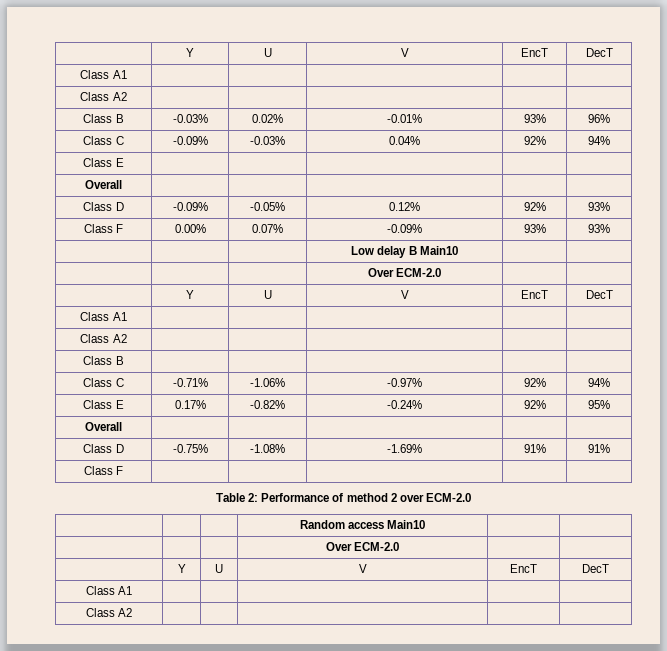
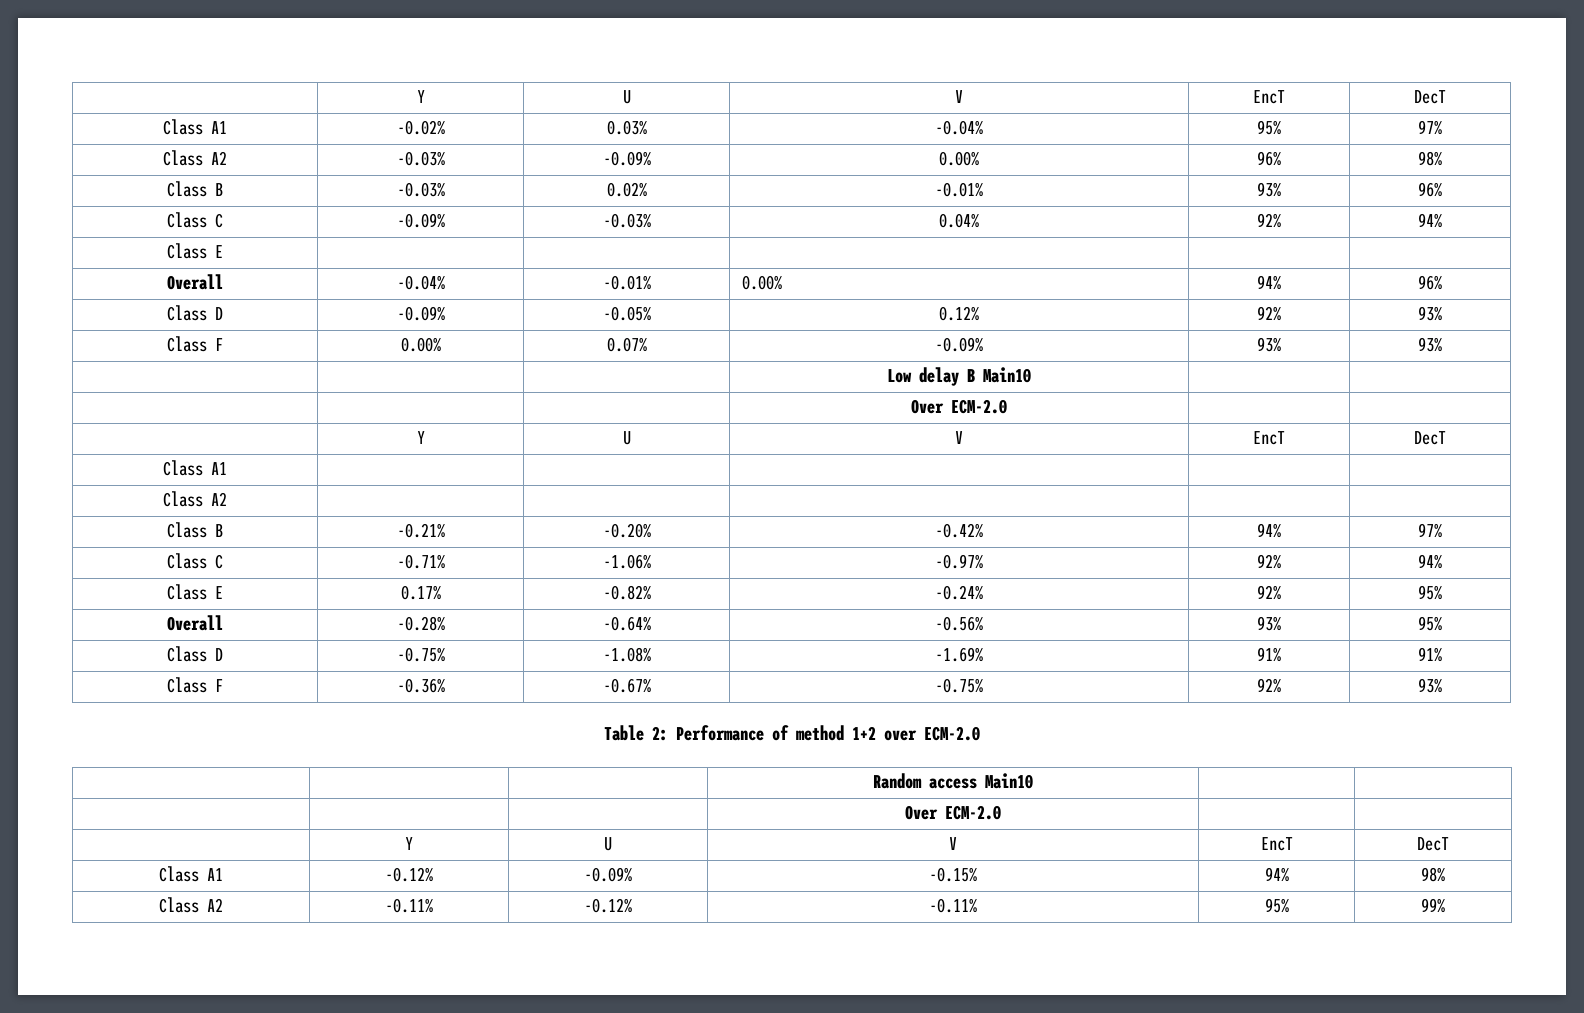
[186,48,194,57] [263,48,272,57] [400,48,409,57] [521,48,548,57] [585,48,613,57] [80,70,127,79] [80,92,127,101] | Y | U | V | EncT | DecT // Class A1 | | | | | // Class A2 | | | | | -> [416,90,425,103] [622,90,631,104] [955,90,963,103] [1253,90,1285,104] [1414,90,1446,104] [163,119,227,135] [396,120,445,135] [606,120,647,135] [935,120,983,135] [1257,120,1281,135] [1418,120,1442,135] [163,150,227,166] [396,151,445,166] [602,151,651,166] [939,151,979,166] [1257,151,1281,166] [1418,151,1442,166] | Y | U | V | EncT | DecT // Class A1 | -0.02% | 0.03% | -0.04% | 95% | 97% // Class A2 | -0.03% | -0.09% | 0.00% | 96% | 98%
(122, 184) | | | | -> [396,275,445,290] [602,275,651,290] [741,275,782,290] [1257,275,1281,290] [1418,275,1442,290] -0.04% | -0.01% | 0.00% | 94% | 96%
(124, 360) | | | | -> [396,523,445,538] [602,523,651,538] [935,523,983,538] [1257,523,1281,538] [1418,523,1442,538] -0.21% | -0.20% | -0.42% | 94% | 97%
(122, 426) | | | | -> [396,616,445,631] [602,616,651,631] [935,616,983,631] [1257,616,1281,631] [1418,616,1442,631] -0.28% | -0.64% | -0.56% | 93% | 95%
(124, 470) | | | | -> [396,678,445,693] [602,678,651,693] [935,678,983,693] [1257,678,1281,693] [1418,678,1442,693] -0.36% | -0.67% | -0.75% | 92% | 93%
[390,493,397,502] 2 -> [852,726,876,740] 1+2
[85,608,133,617] | | | | // Class A2 | | | | | -> [384,867,433,882] [584,867,632,882] [929,867,977,882] [1264,867,1289,882] [1421,867,1445,882] [159,897,223,913] [384,898,433,913] [584,898,632,913] [929,898,977,913] [1264,898,1289,913] [1421,898,1445,913] -0.12% | -0.09% | -0.15% | 94% | 98% // Class A2 | -0.11% | -0.12% | -0.11% | 95% | 99%

